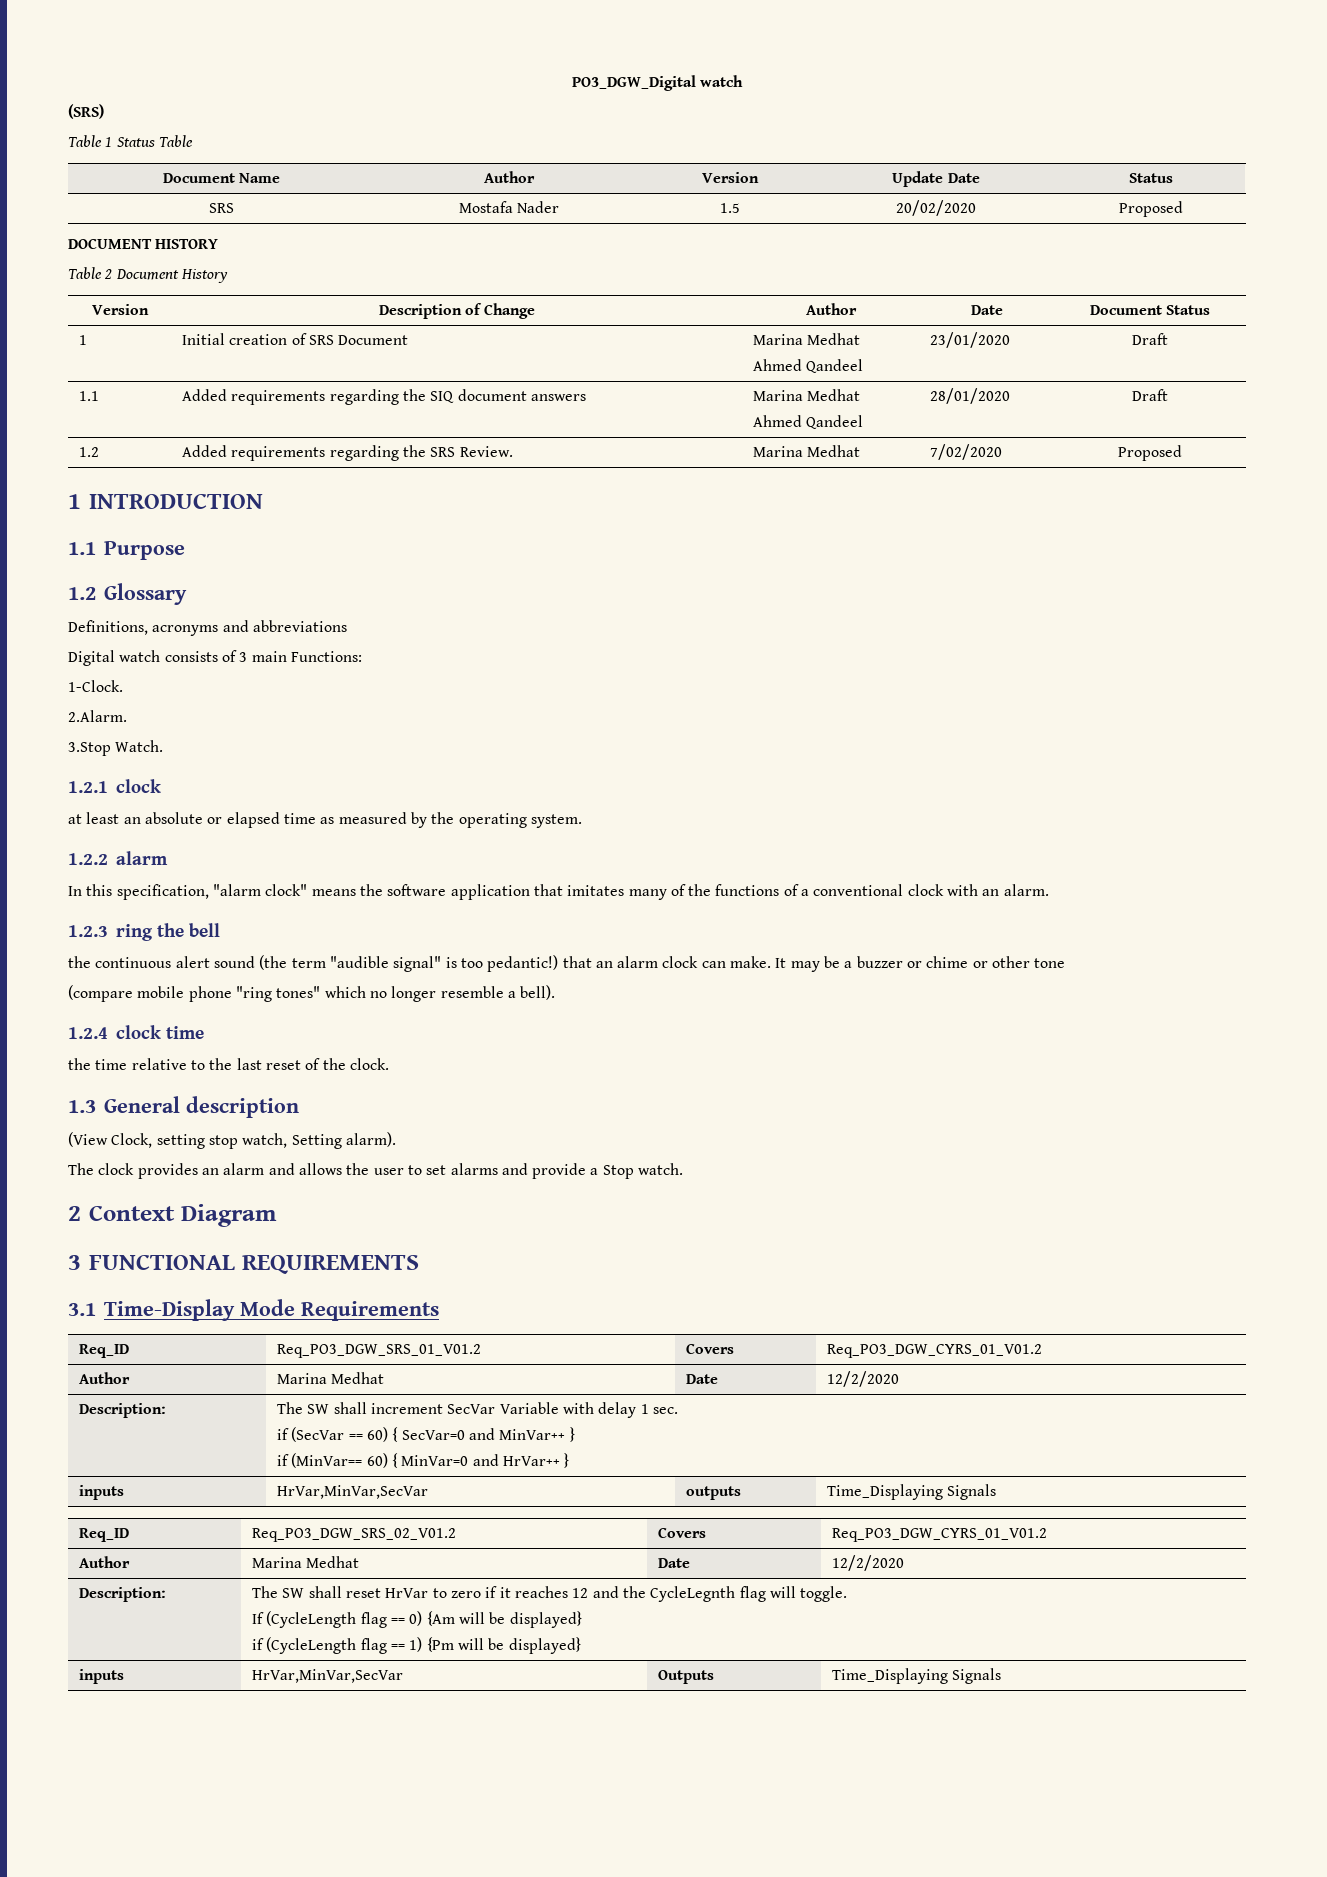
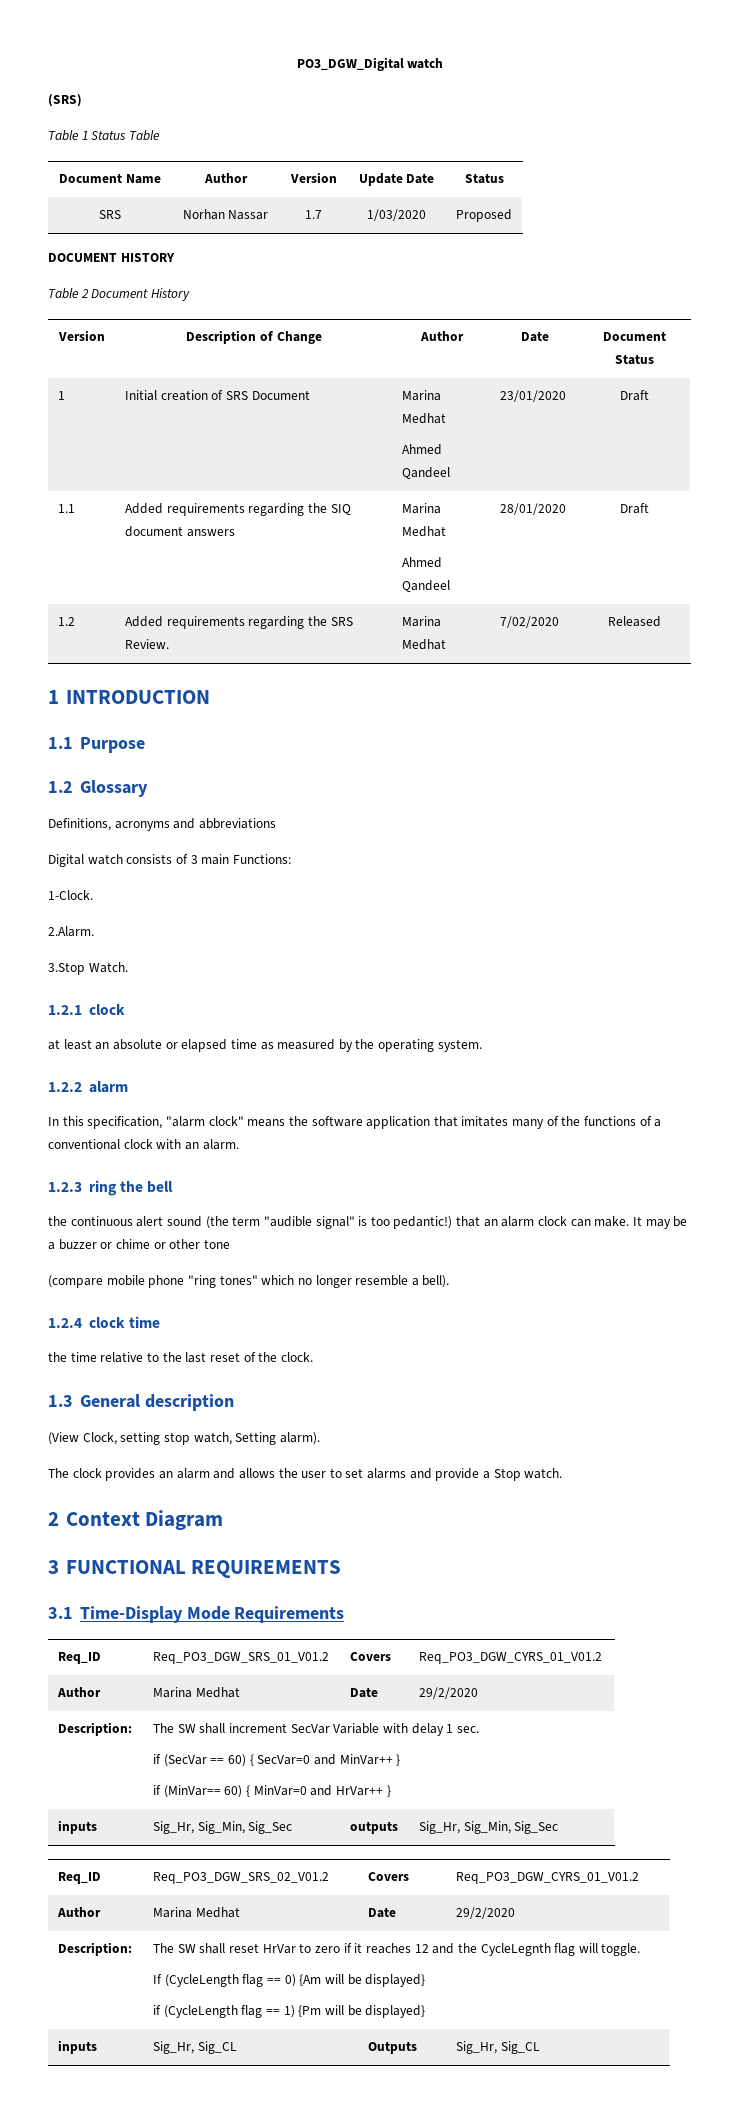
[458,201,560,213] [719,203,740,213] [896,200,976,216] Mostafa Nader | 1.5 | 20/02/2020 -> [182,209,269,220] [305,210,322,219] [367,209,427,221] Norhan Nassar | 1.7 | 1/03/2020
[1118,445,1182,461] Proposed -> [608,616,661,627] Released
[827,1371,900,1387] 12/2/2020 -> [419,1687,479,1699] 29/2/2020
[277,1485,429,1499] [686,1486,742,1500] [827,1484,997,1500] HrVar,MinVar,SecVar | outputs | Time_Displaying Signals -> [153,1821,293,1834] [350,1821,399,1834] [419,1821,559,1834] Sig_Hr, Sig_Min, Sig_Sec | outputs | Sig_Hr, Sig_Min, Sig_Sec
[832,1555,905,1571] 12/2/2020 -> [456,1907,516,1919] 29/2/2020
[252,1669,404,1683] HrVar,MinVar,SecVar -> [153,2041,237,2054] Sig_Hr, Sig_CL
[832,1668,1002,1684] Time_Displaying Signals -> [456,2041,540,2054] Sig_Hr, Sig_CL

